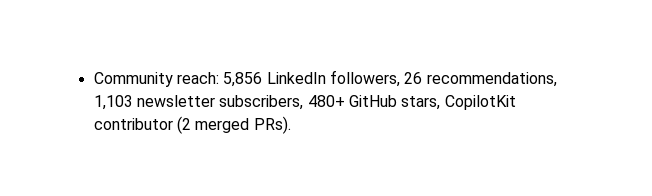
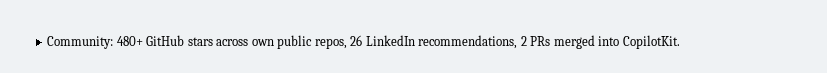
[93,70,557,87] [93,95,516,110] [93,116,291,134] Community reach: 5,856 LinkedIn followers, 26 recommendations, 1,103 newsletter subscribers, 480+ GitHub stars, CopilotKit contributor (2 merged PRs). -> [47,35,680,49] Community: 480+ GitHub stars across own public repos, 26 LinkedIn recommendations, 2 PRs merged into CopilotKit.

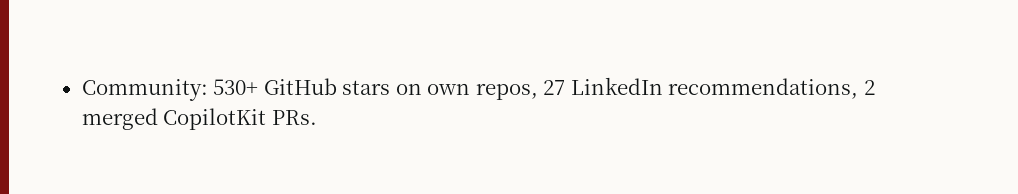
[116,36,143,46] 480+ -> [213,79,259,95] 530+
[216,35,680,49] across own public repos, 26 LinkedIn recommendations, 2 PRs merged into CopilotKit. -> [395,77,875,100] [81,108,317,130] on own repos, 27 LinkedIn recommendations, 2 merged CopilotKit PRs.

